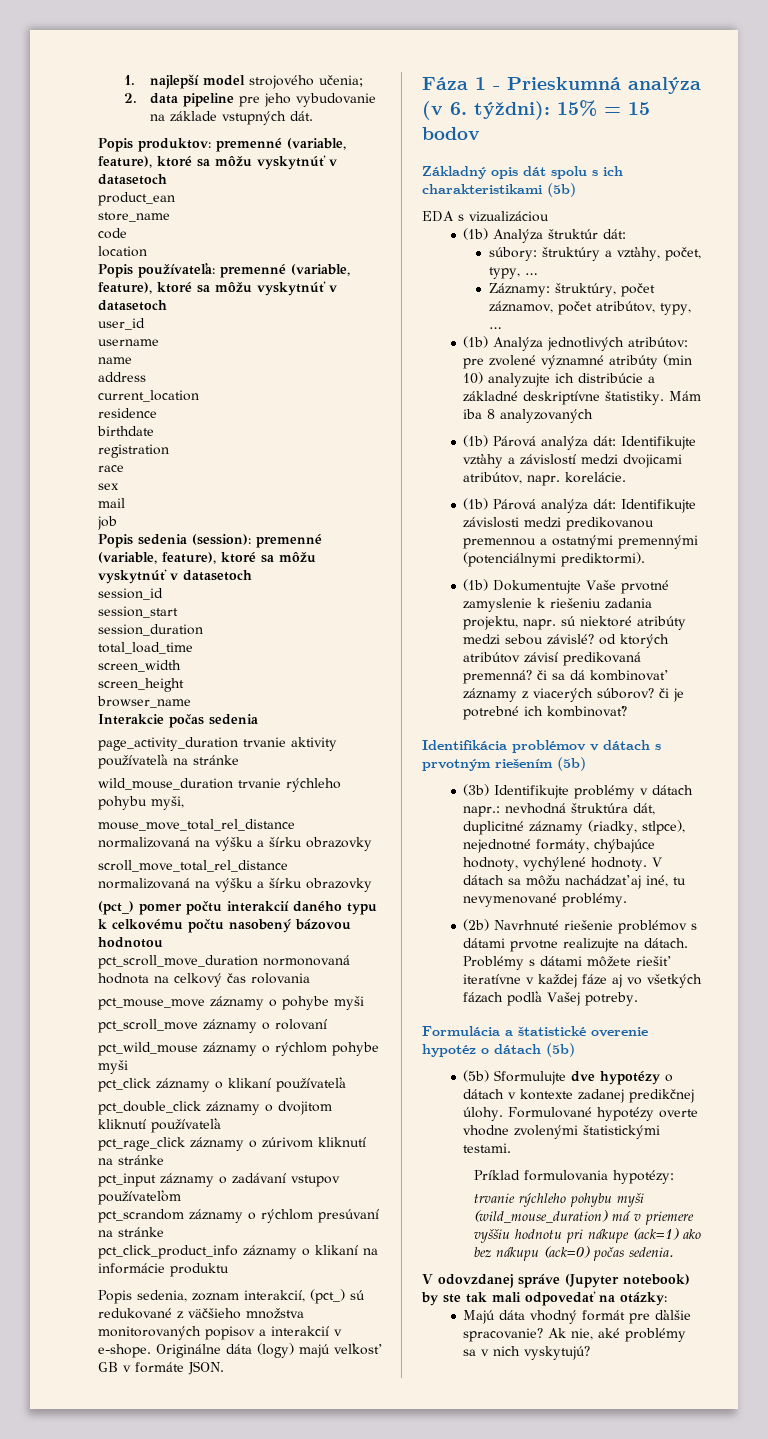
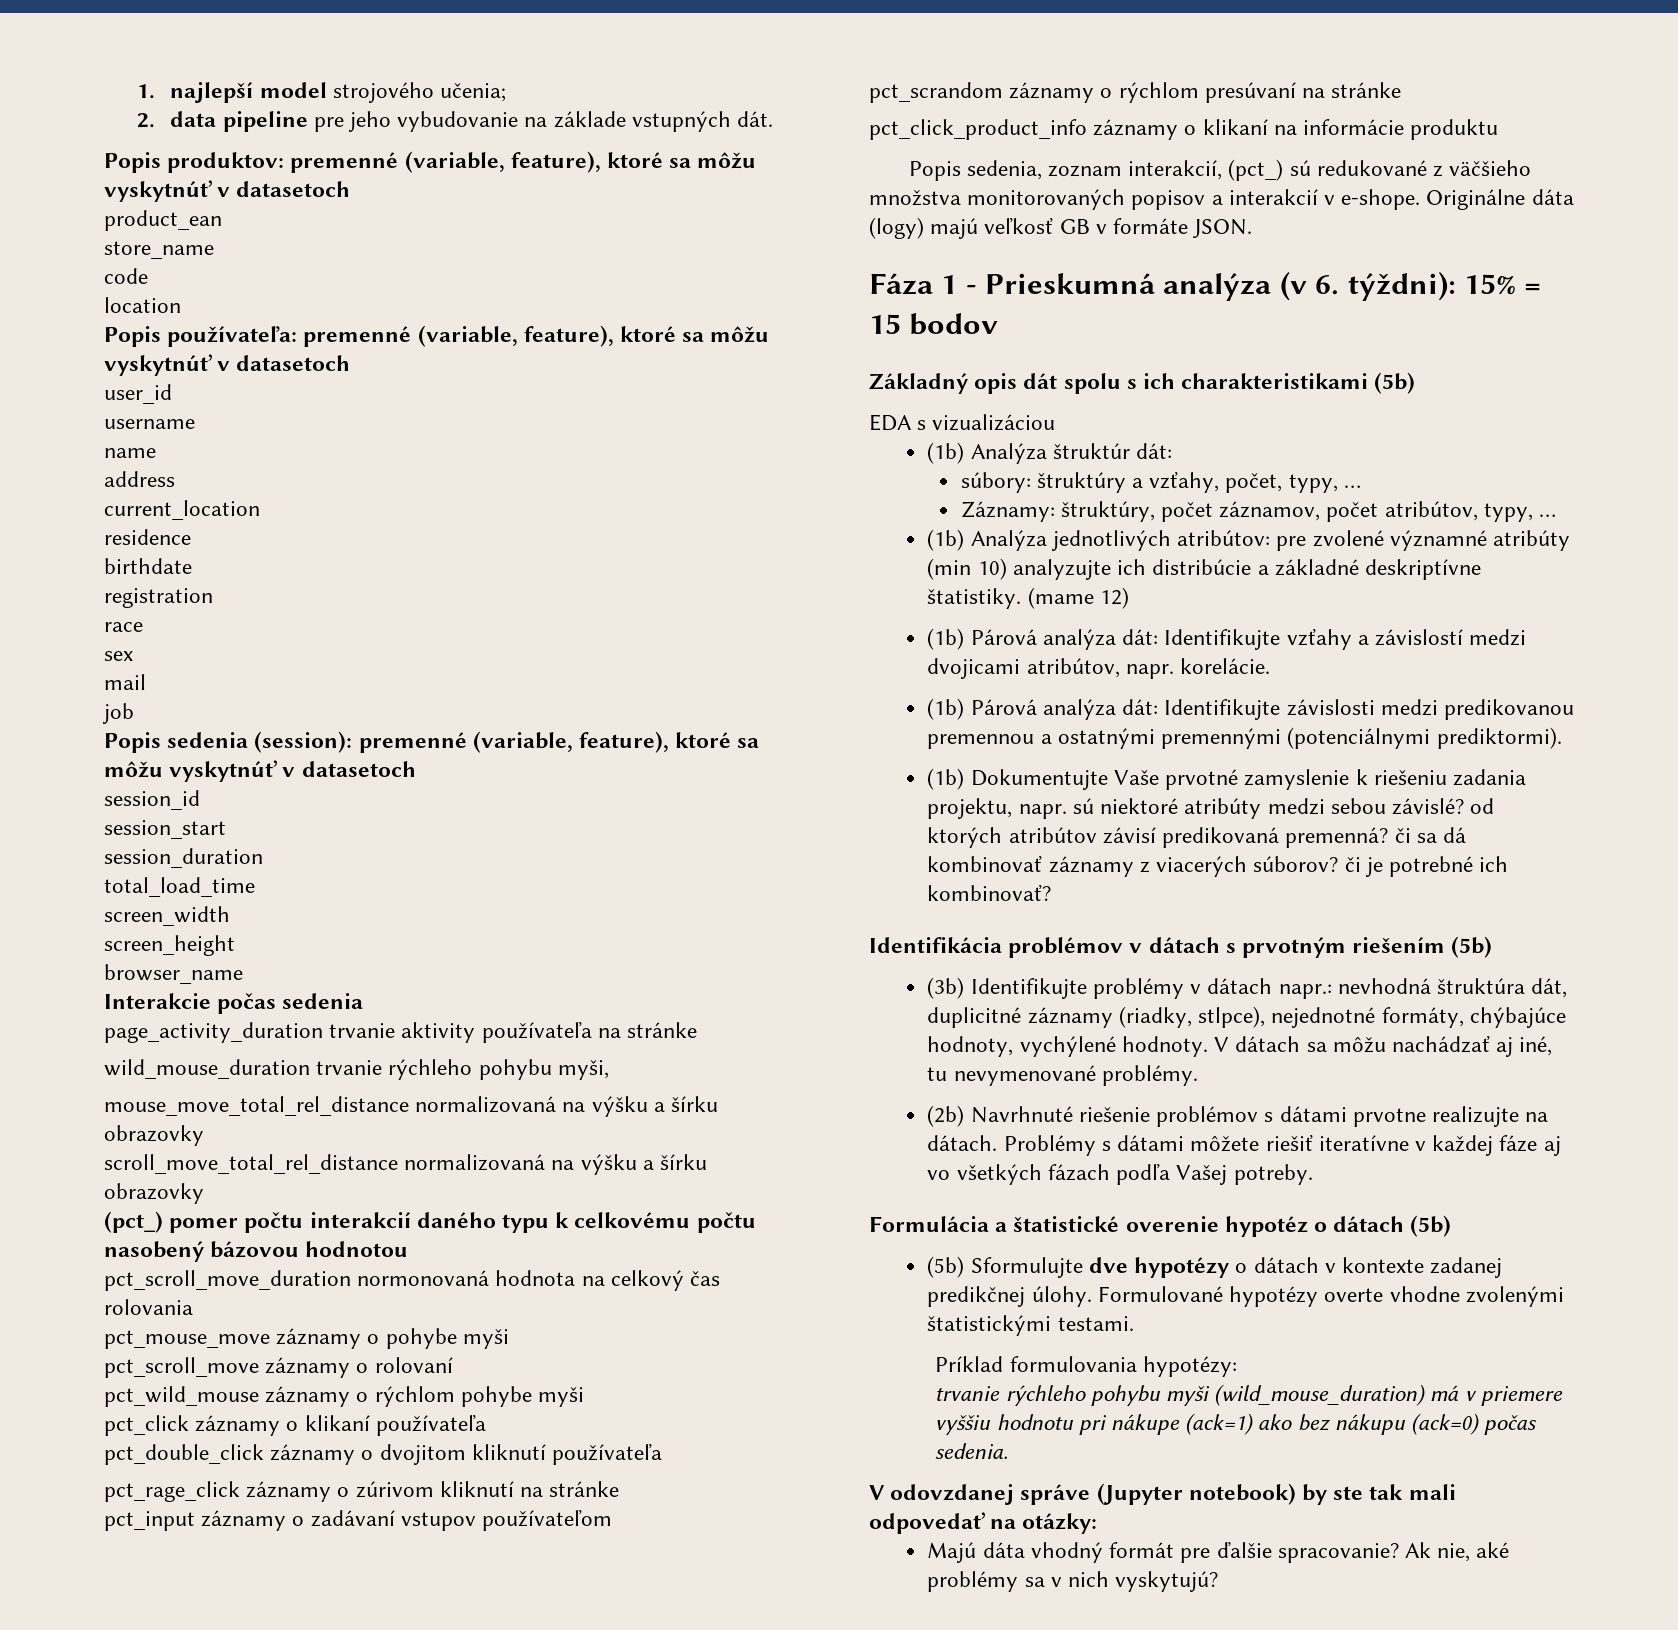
[669,391,702,401] [463,409,594,423] Mám iba 8 analyzovaných -> [1027,587,1129,609] (mame 12)

